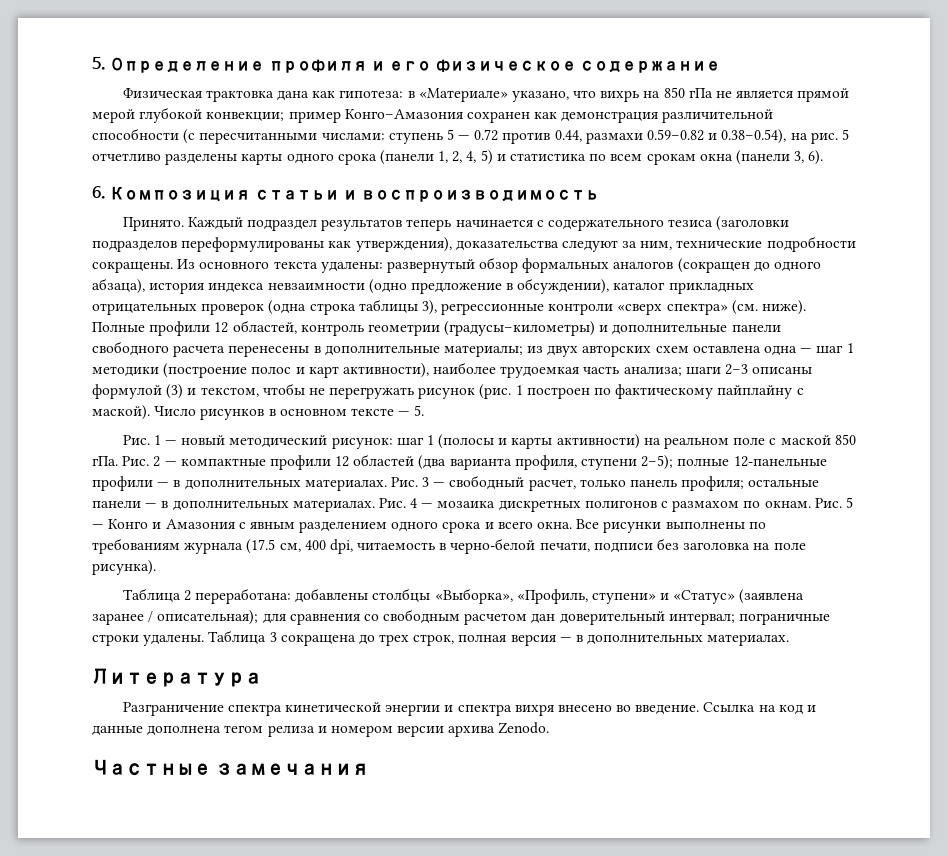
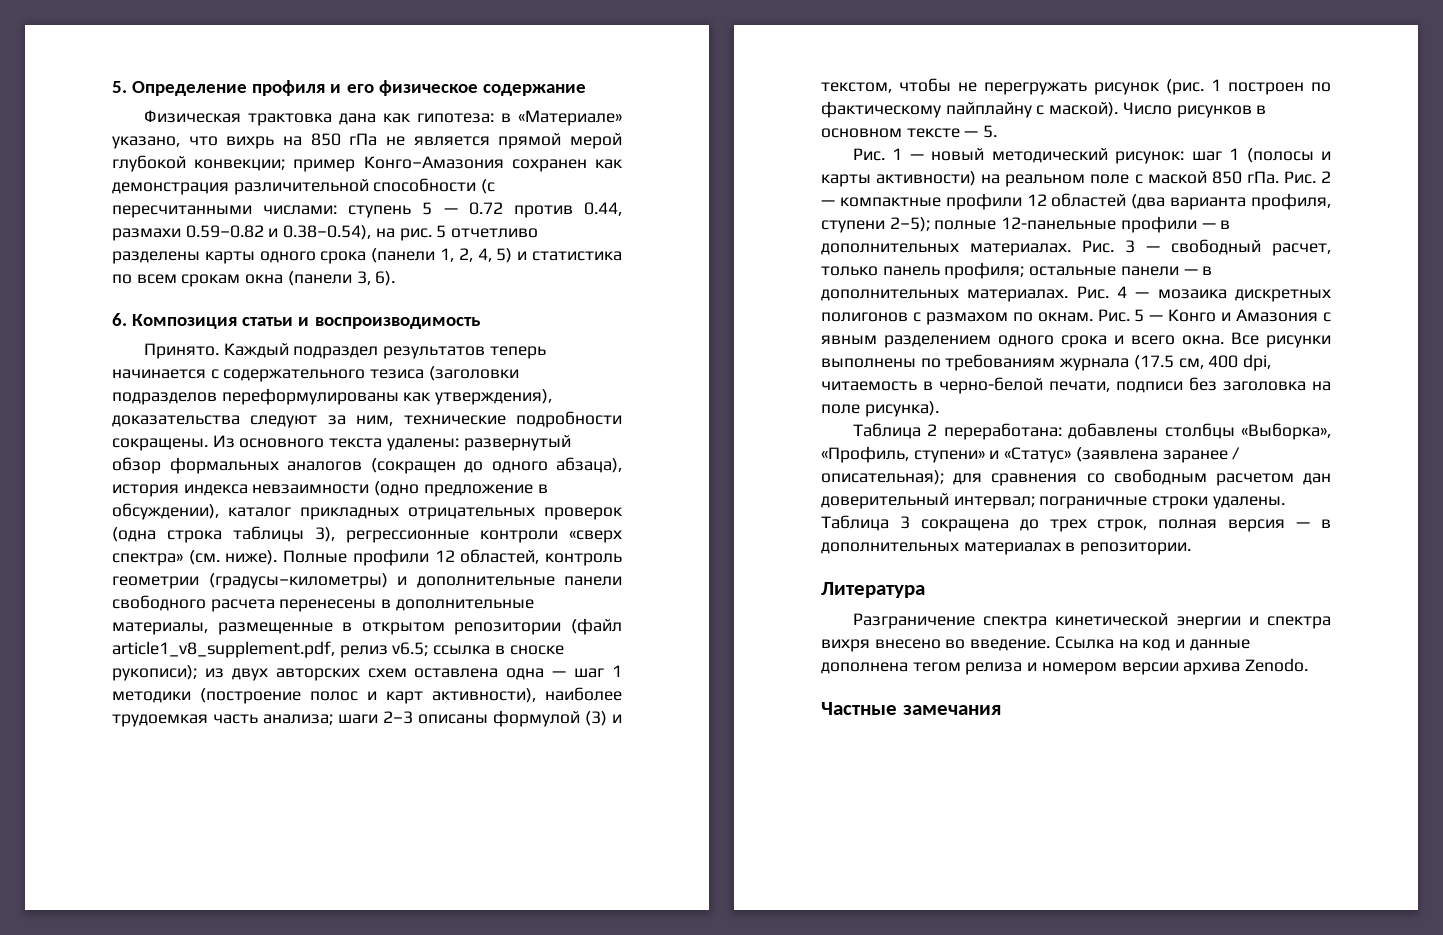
[443,345,523,357] материалы; -> [112,618,622,635] [112,641,564,658] [112,665,197,681] материалы, размещенные в открытом репозитории (файл article1_v8_supplement.pdf, релиз v6.5; ссылка в сноске рукописи);
[707,634,790,646] материалах. -> [963,542,1192,555] материалах в репозитории.

